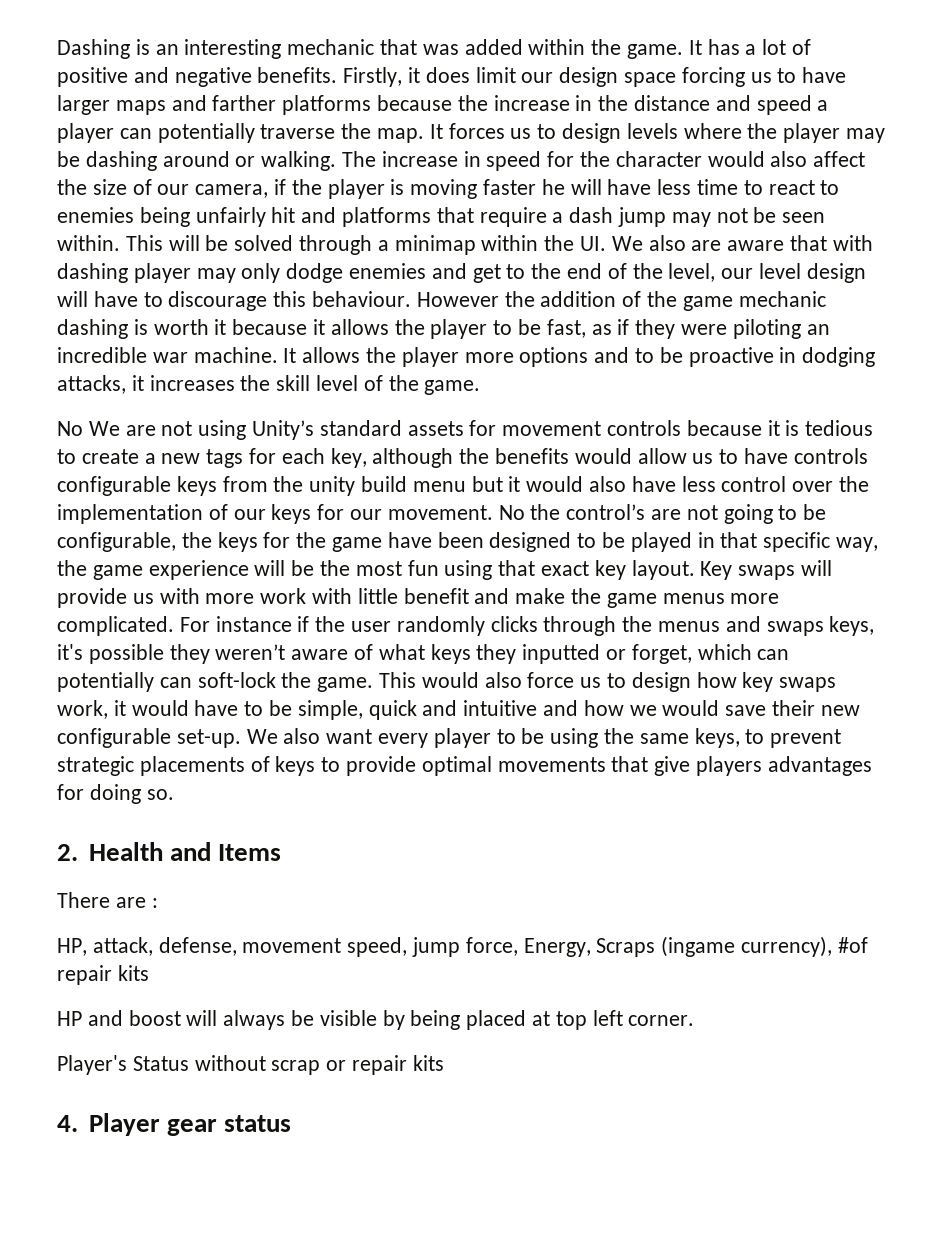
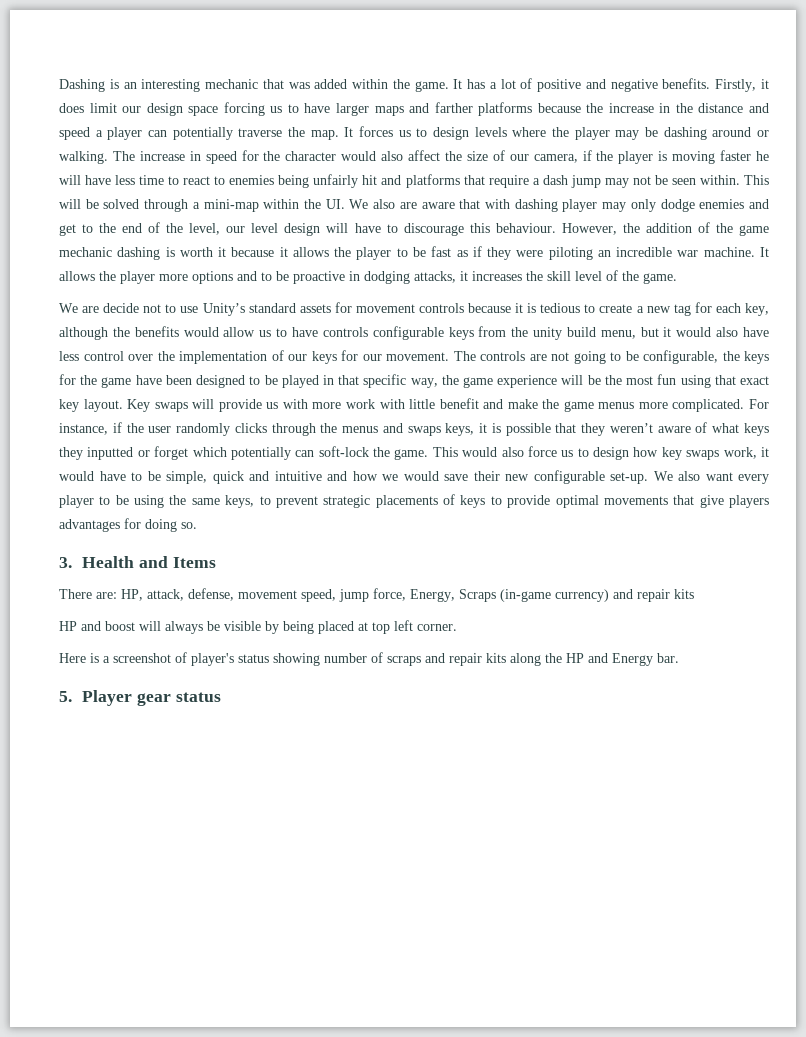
[394,235,476,255] minimap -> [203,199,259,212] mini-map
[416,292,499,307] However -> [561,223,617,235] However,
[546,319,586,338] fast, -> [431,246,452,257] fast
[57,421,83,436] No -> (677, 278) none
[161,420,247,440] not using -> [103,303,199,313] decide not to use
[206,449,244,468] tags -> [673,304,691,316] tag
[412,481,466,492] menu -> [600,330,636,339] menu,
[498,504,646,520] No the control’s -> [453,351,525,361] The controls
[215,616,292,632] instance -> [59,423,108,435] instance,
[57,644,164,664] it's possible -> [479,423,577,436] it is possible that
[631,644,790,664] forget, which can -> [154,446,227,460] forget which
[57,844,78,861] 2. -> [59,557,72,568] 3.
[115,897,158,908] are : // -> [96,592,117,599] are:
[661,936,868,957] (ingame currency), #of -> [500,589,633,602] (in-game currency) and
[57,1055,444,1075] [57,1115,78,1132] Player's Status without scrap or repair kits // 4. -> [59,652,679,666] [59,691,72,702] Here is a screenshot of player's status showing number of scraps and repair kits along the HP and Energy bar. // 5.

